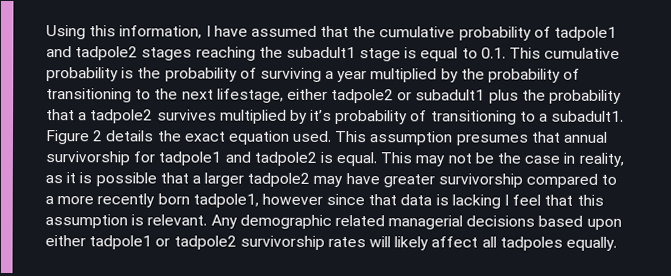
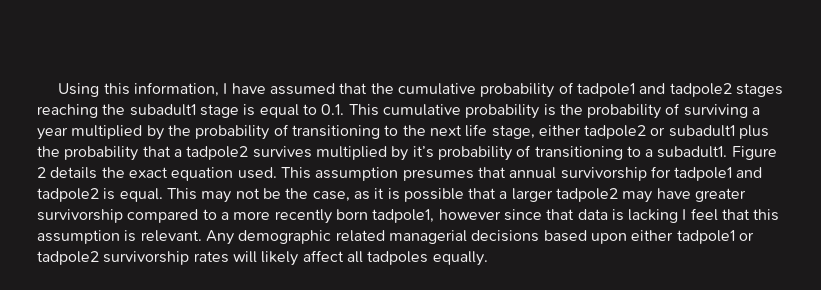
[216,88,284,103] lifestage, -> [465,124,535,139] life stage,
[524,152,624,167] case in reality, -> [312,191,350,202] case,

